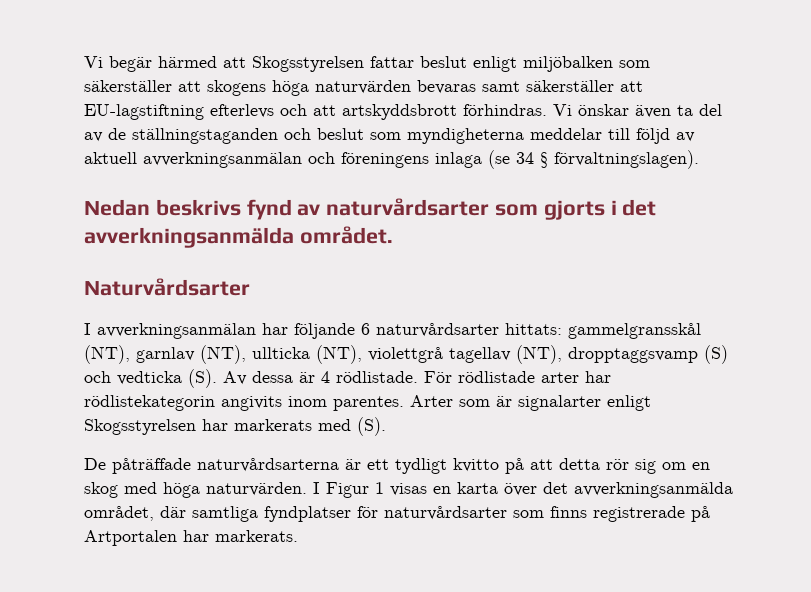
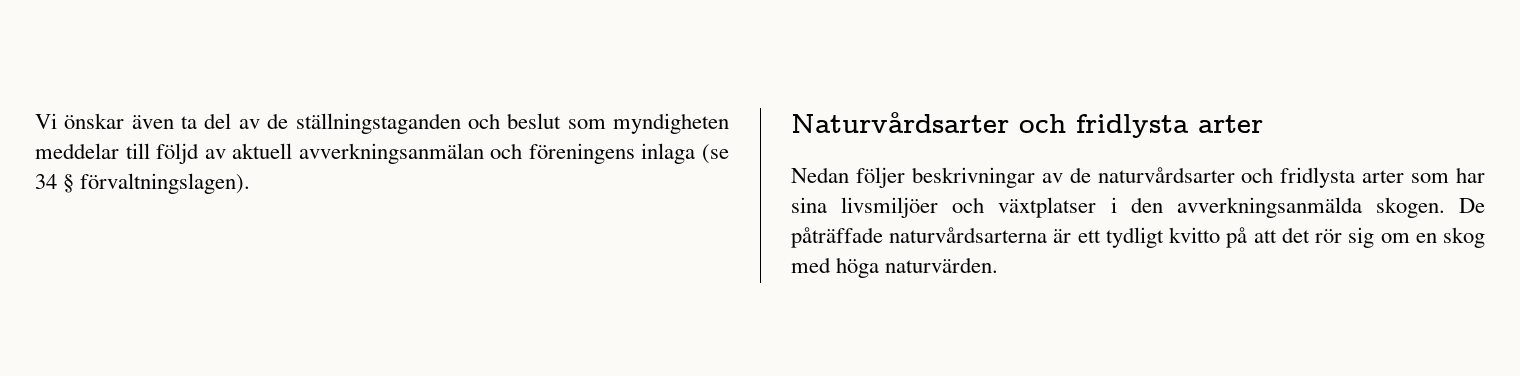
[84,56,650,72] [84,80,643,96] [84,104,572,120] Vi begär härmed att Skogsstyrelsen fattar beslut enligt miljöbalken som säkerställer att skogens höga naturvärden bevaras samt säkerställer att EU-lagstiftning efterlevs och att artskyddsbrott förhindras. Vi -> [35,113,57,129] Vi
[407,128,524,144] myndigheterna -> [613,113,729,134] myndigheten
[84,198,657,220] [84,226,393,248] [84,278,250,296] [84,323,701,339] [84,345,728,364] [84,369,611,388] [84,395,651,411] [84,417,386,436] Nedan beskrivs fynd av naturvårdsarter som gjorts i det avverkningsanmälda området. // Naturvårdsarter // I avverkningsanmälan har följande 6 naturvårdsarter hittats: gammelgransskål (NT), garnlav (NT), ullticka (NT), violettgrå tagellav (NT), dropptaggsvamp (S) och vedticka (S). Av dessa är 4 rödlistade. För rödlistade arter har rödlistekategorin angivits inom parentes. Arter som är signalarter enligt Skogsstyrelsen har markerats med (S). // -> [791,112,1263,138] [791,167,1485,188] [791,197,1445,218] Naturvårdsarter och fridlysta arter // Nedan följer beskrivningar av de naturvårdsarter och fridlysta arter som har sina livsmiljöer och växtplatser i den avverkningsanmälda skogen.
[559,458,600,470] detta -> [1281,227,1310,243] det
[313,482,733,498] [84,506,710,522] [84,530,298,546] I Figur 1 visas en karta över det avverkningsanmälda området, där samtliga fyndplatser för naturvårdsarter som finns registrerade på Artportalen har markerats. -> (999, 265) none

